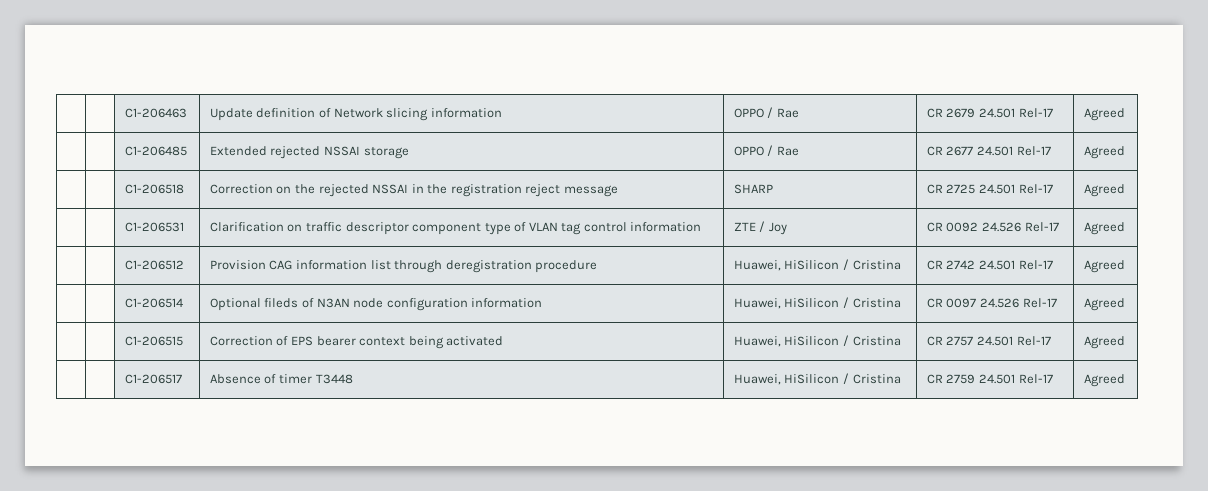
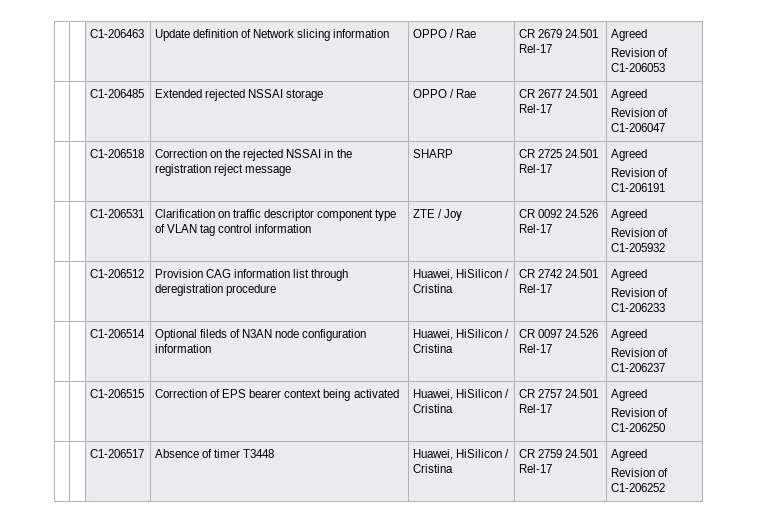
(1125, 114) none -> [610,48,669,57] [610,63,665,72] // Revision of C1-206053
(1125, 152) none -> [610,108,669,117] [610,123,665,132] // Revision of C1-206047
(1125, 190) none -> [610,168,669,177] [610,183,665,192] // Revision of C1-206191
(1125, 228) none -> [610,228,669,237] [610,243,665,252] // Revision of C1-205932
(1125, 266) none -> [610,288,669,297] [610,303,665,312] // Revision of C1-206233
(1125, 304) none -> [610,348,669,357] [610,363,665,372] // Revision of C1-206237
(1125, 342) none -> [610,408,669,417] [610,423,665,432] // Revision of C1-206250
(1125, 380) none -> [610,468,669,477] [610,483,665,492] // Revision of C1-206252

